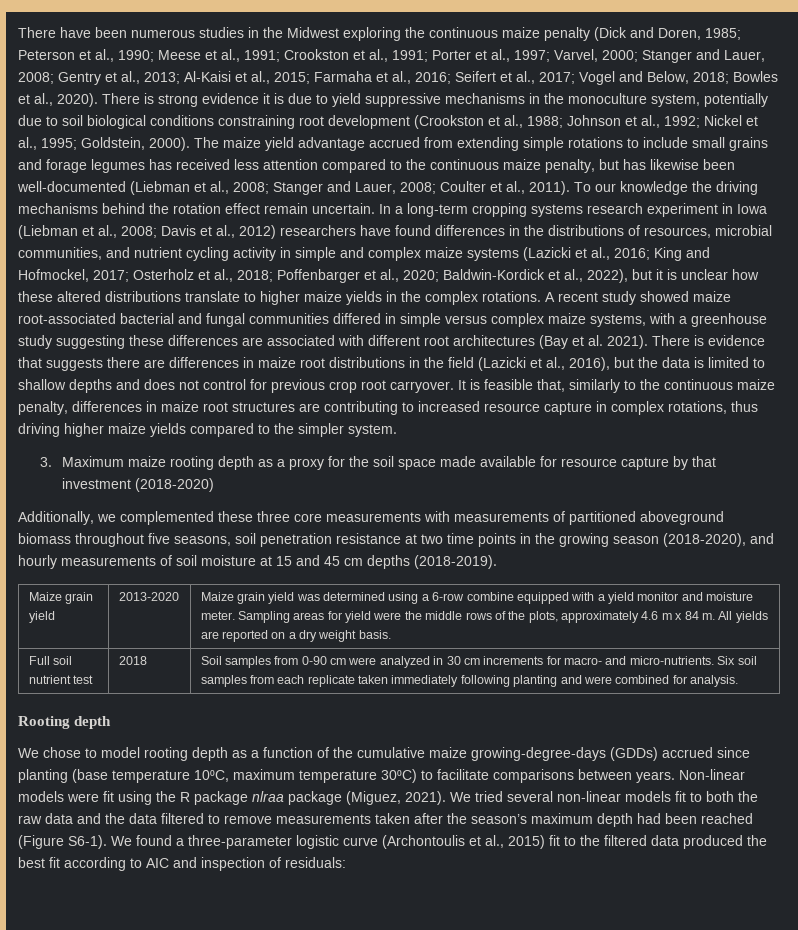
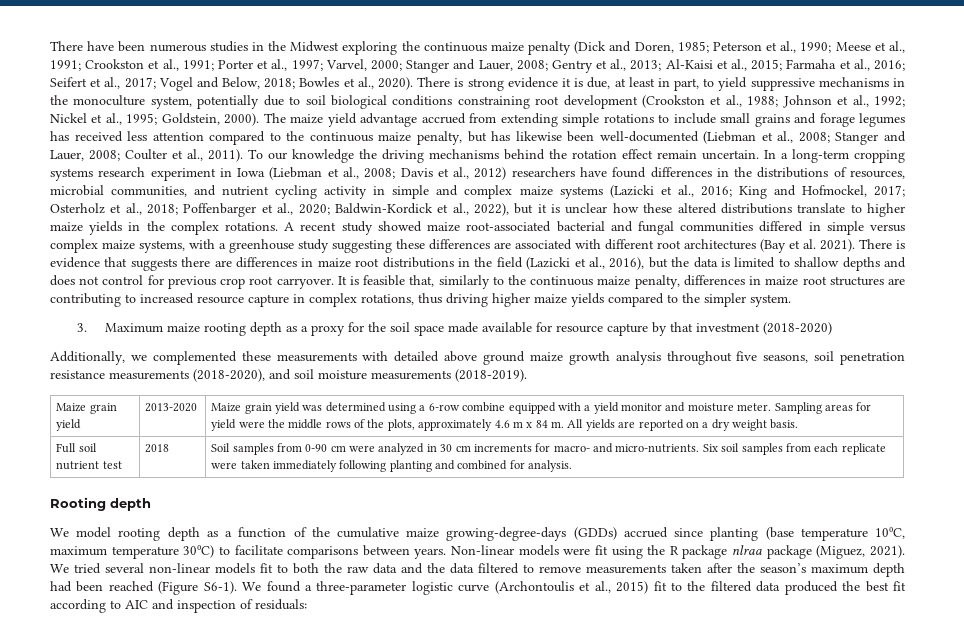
[288,93,312,104] due -> [587,77,700,91] due, at least in part,
[257,511,724,525] [18,533,71,544] three core measurements with measurements of partitioned aboveground biomass -> [276,351,661,365] measurements with detailed above ground maize growth analysis
[405,533,774,547] [18,555,410,569] at two time points in the growing season (2018-2020), and hourly measurements of soil moisture at 15 and 45 cm depths -> [109,369,451,382] measurements (2018-2020), and soil moisture measurements
(355, 681) none -> [211,462,238,469] were
[583,676,612,684] were -> (456, 465) none
[43,747,97,758] chose to -> (69, 532) none

